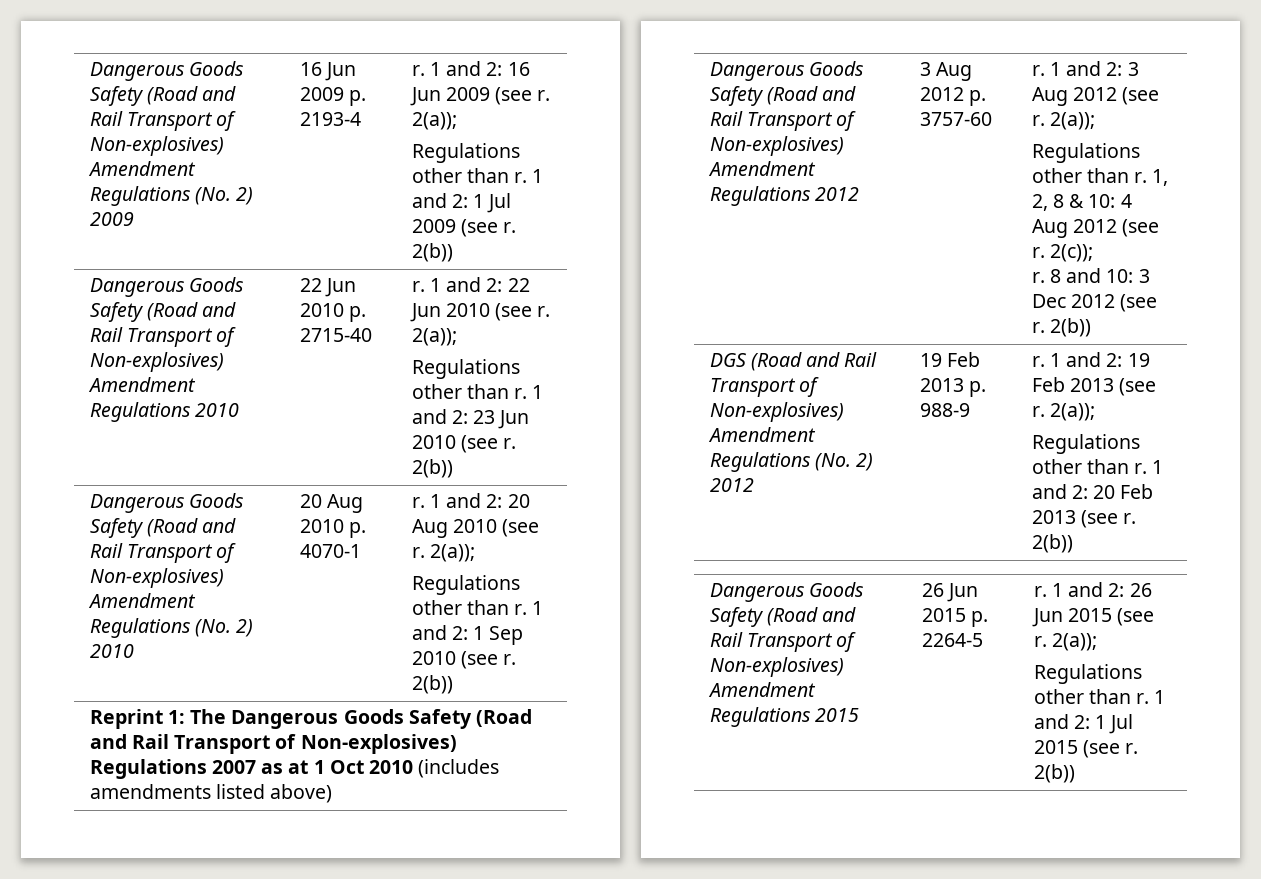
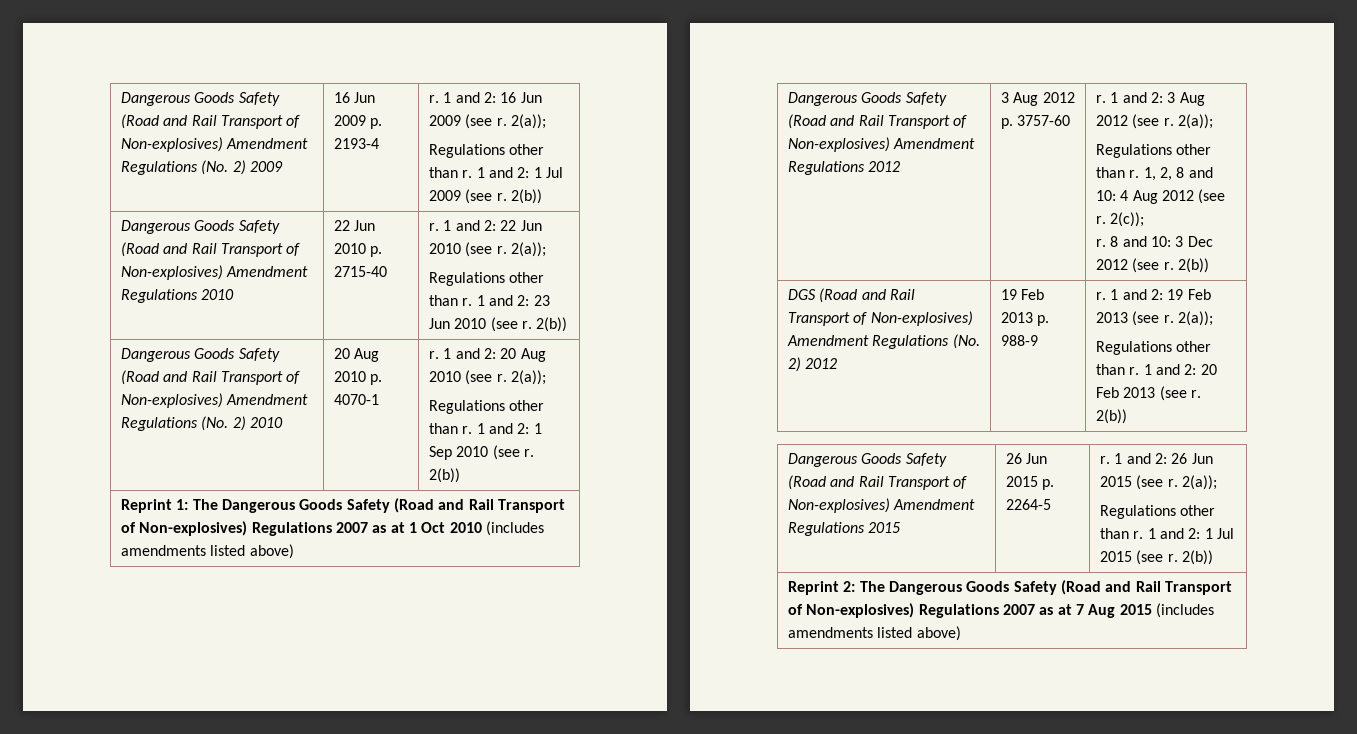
[1069,194,1085,208] & -> [1188,167,1213,178] and
(1075, 773) none -> [788,580,1232,595] [788,603,1214,618] [788,626,961,641] // Reprint 2: The Dangerous Goods Safety (Road and Rail Transport of Non-explosives) Regulations 2007 as at 7 Aug 2015 (includes amendments listed above)

